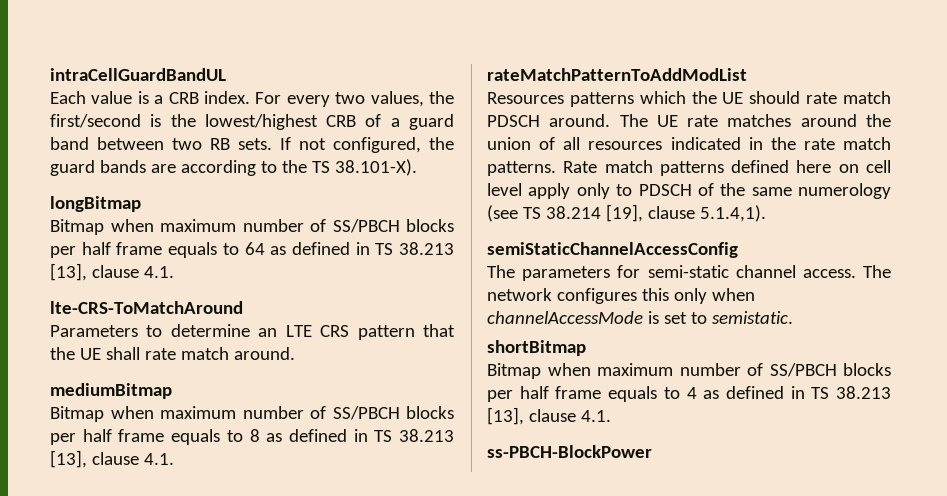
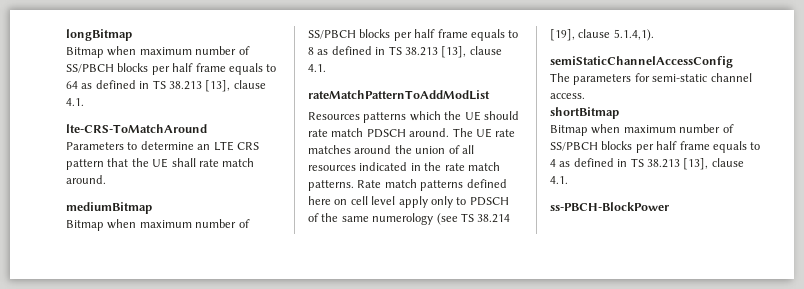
[50,68,226,81] [50,91,454,107] [50,114,454,130] [50,137,454,153] [50,159,417,176] intraCellGuardBandUL // Each value is a CRB index. For every two values, the first/second is the lowest/highest CRB of a guard band between two RB sets. If not configured, the guard bands are according to the TS 38.101-X). // -> (66, 35) none
[863,265,891,278] [487,288,755,304] [487,311,793,324] The network configures this only when channelAccessMode is set to semistatic. -> (585, 96) none

